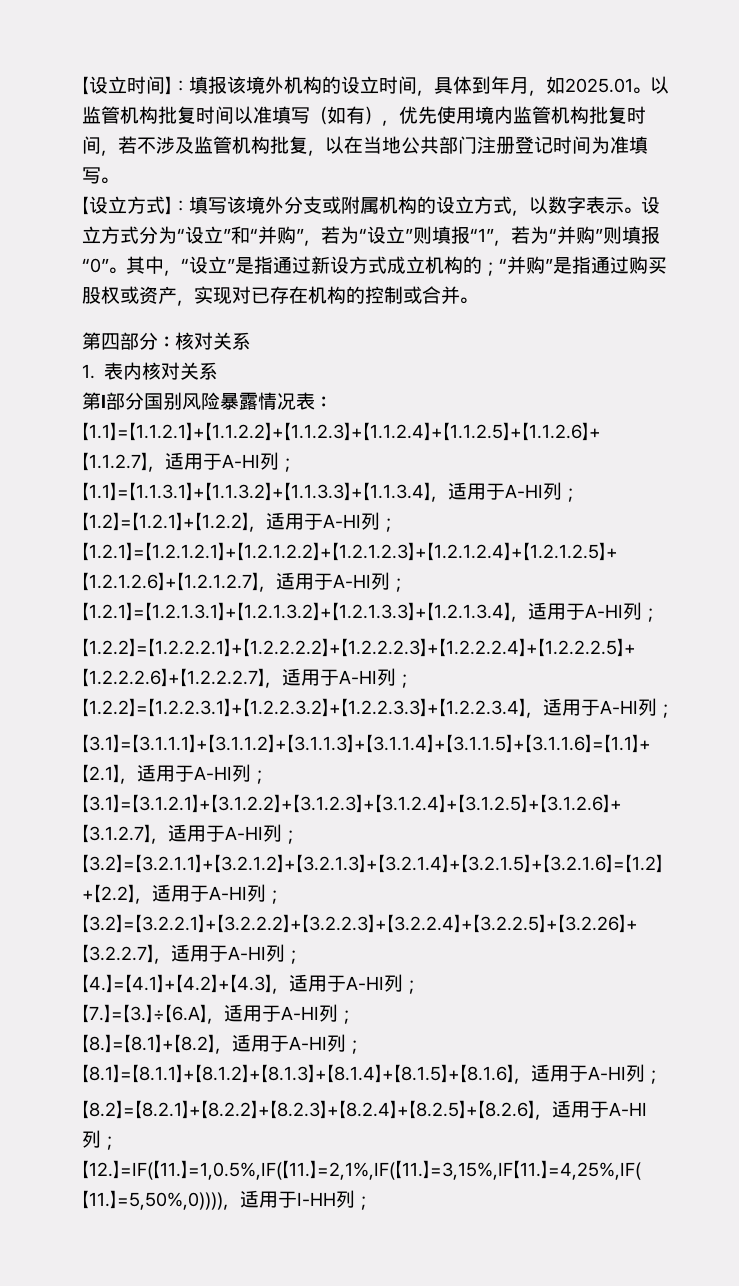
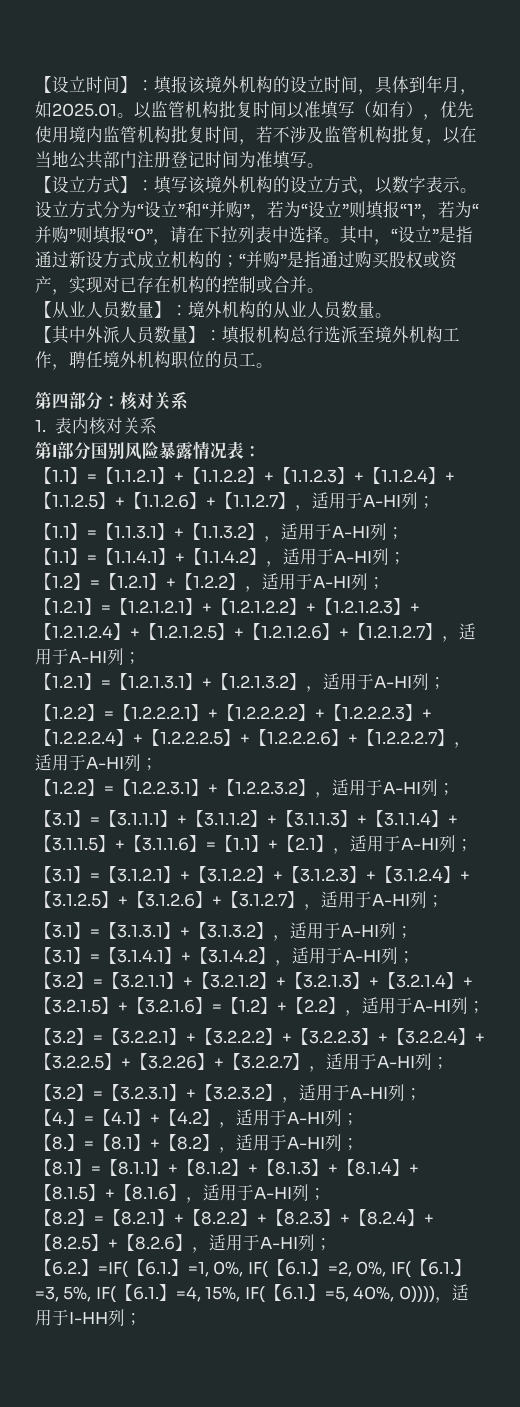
[284,196,379,214] 分支或附属 -> (239, 184) none
(109, 265) none -> [153,226,323,245] ，请在下拉列表中选择
(477, 300) none -> [35,301,392,319] [35,326,460,344] [35,351,273,370] // 【从业人员数量】：境外机构的从业人员数量。 // 【其中外派人员数量】：填报机构总行选派至境外机构工作，聘任境外机构职位的员工。
[272,482,424,501] +【1.1.3.3】+【1.1.3.4 -> [264,523,404,542] [35,548,249,565] ，适用于A-HI列； // 【1.1】=【1.1.4.1】+【1.1.4.2
[320,602,511,621] +【1.2.1.3.3】+【1.2.1.3.4】 -> (306, 681) none
[329,698,526,717] +【1.2.2.3.3】+【1.2.2.3.4】 -> (315, 787) none
(299, 837) none -> [35,922,413,941] [35,947,415,966] // 【3.1】=【3.1.3.1】+【3.1.3.2】，适用于A-HI列； // 【3.1】=【3.1.4.1】+【3.1.4.2】，适用于A-HI列；
[89,974,420,994] [82,1004,200,1023] 4.】=【4.1】+【4.2】+【4.3】，适用于A-HI列； // 【7.】=【3.】÷【6.A -> [52,1084,422,1103] [35,1109,202,1126] 3.2】=【3.2.3.1】+【3.2.3.2】，适用于A-HI列； // 【4.】=【4.1】+【4.2
[89,1162,113,1177] 12. -> [52,1261,81,1275] 6.2.
[160,1160,641,1180] [82,1190,223,1210] 11.】=1,0.5%,IF(【11.】=2,1%,IF(【11.】=3,15%,IF【11.】=4,25%,IF(【11.】=5,50%,0)))) -> [145,1259,471,1278] [35,1284,435,1303] 6.1.】=1, 0%, IF(【6.1.】=2, 0%, IF(【6.1.】=3, 5%, IF(【6.1.】=4, 15%, IF(【6.1.】=5, 40%, 0))))

